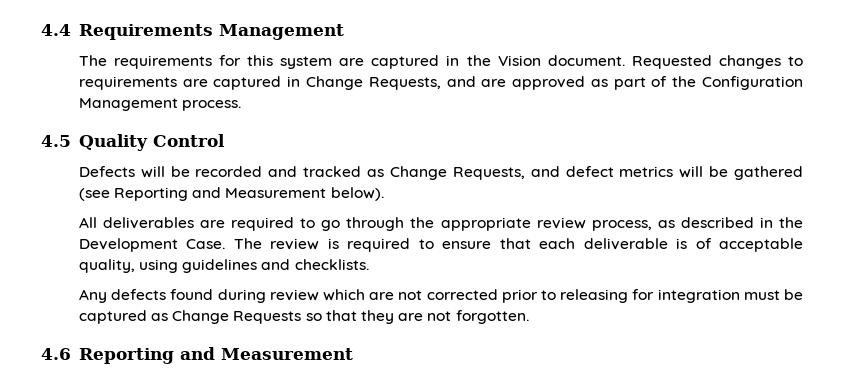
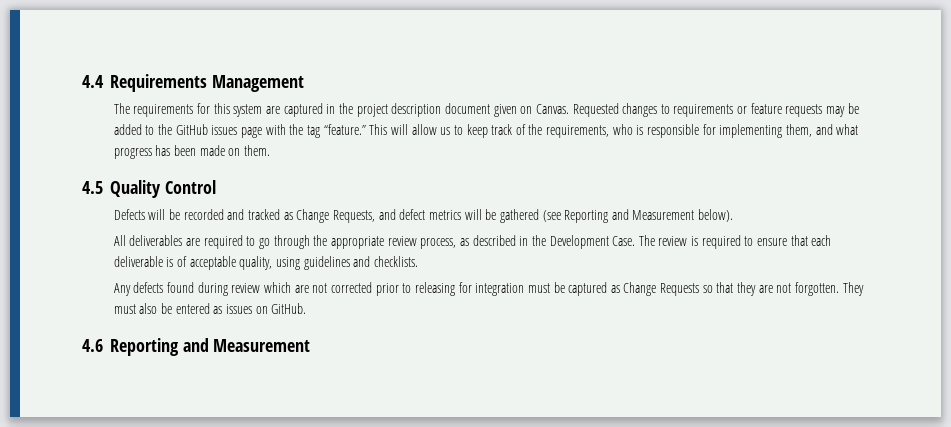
[497,55,803,69] [78,76,804,90] [78,98,242,111] Vision document. Requested changes to requirements are captured in Change Requests, and are approved as part of the Configuration Management process. -> [356,103,859,117] [113,124,859,138] [113,145,271,159] project description document given on Canvas. Requested changes to requirements or feature requests may be added to the GitHub issues page with the tag “feature.” This will allow us to keep track of the requirements, who is responsible for implementing them, and what progress has been made on them.
(529, 317) none -> [842,282,864,296] [113,303,307,314] They must also be entered as issues on GitHub.

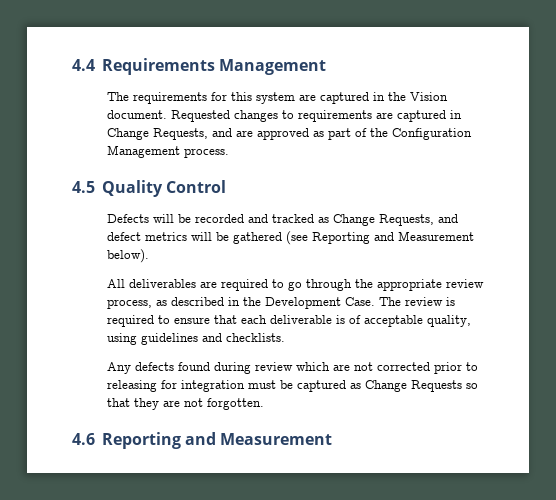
[356,103,859,117] [113,124,859,138] [113,145,271,159] project description document given on Canvas. Requested changes to requirements or feature requests may be added to the GitHub issues page with the tag “feature.” This will allow us to keep track of the requirements, who is responsible for implementing them, and what progress has been made on them. -> [410,92,449,101] [107,110,463,122] [107,128,473,140] [107,145,230,158] Vision document. Requested changes to requirements are captured in Change Requests, and are approved as part of the Configuration Management process.
[842,282,864,296] [113,303,307,314] They must also be entered as issues on GitHub. -> (265, 404) none

